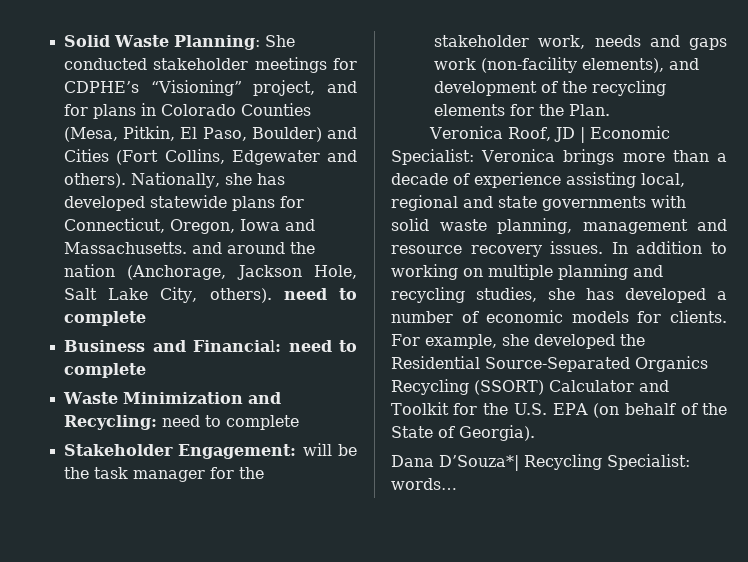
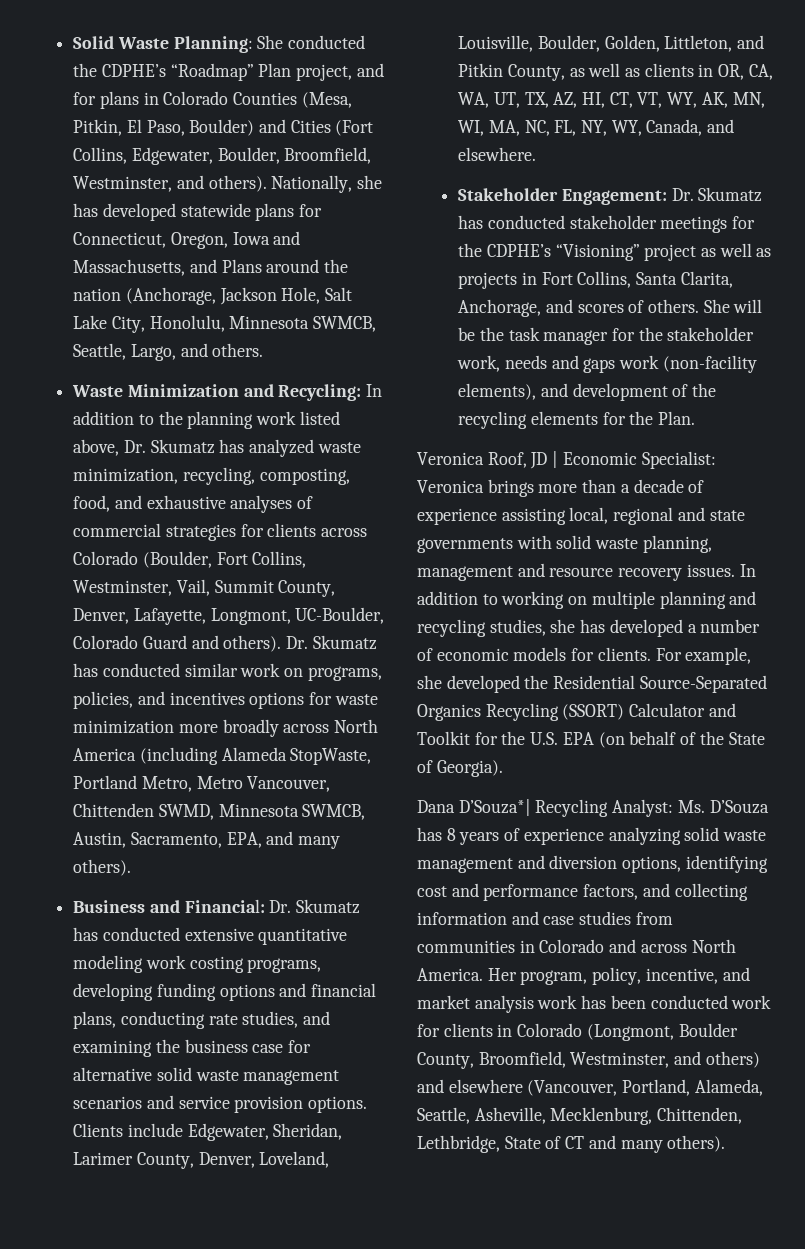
[153,57,357,73] [64,80,242,96] stakeholder meetings for CDPHE’s “Visioning” -> [73,63,292,81] the CDPHE’s “Roadmap” Plan
[231,150,320,165] Edgewater -> [131,147,372,165] [73,176,173,192] Edgewater, Boulder, Broomfield, Westminster,
[64,242,223,254] Massachusetts. and -> [73,259,262,276] Massachusetts, and Plans
[209,288,357,303] [64,311,147,326] [64,340,357,352] [64,363,147,378] [63,392,282,404] [64,415,300,430] [64,444,297,459] others). need to complete // Business and Financial: need to complete // Waste Minimization and Recycling: need to complete // Stakeholder Engagement: -> [149,315,377,332] [73,343,264,361] [72,384,383,401] [73,411,340,429] [73,439,361,457] [73,467,350,485] [73,495,314,513] [73,523,368,541] [73,551,307,568] [73,579,336,597] [73,607,385,625] [73,635,377,652] [73,663,382,681] [73,691,378,709] [73,719,379,737] [73,747,372,765] [73,775,331,792] [73,803,366,820] [73,831,341,849] [73,859,132,876] [73,899,361,914] [73,927,348,945] [73,955,322,973] [73,983,377,1001] [73,1011,331,1029] [73,1039,312,1057] [73,1067,340,1085] [73,1095,368,1113] [73,1123,343,1141] [73,1151,330,1169] [458,35,765,52] [458,63,773,81] [458,92,765,108] [458,119,735,136] [458,147,537,161] [458,187,763,205] [458,215,756,233] [458,243,772,261] [458,271,733,289] [458,299,730,317] Honolulu, Minnesota SWMCB, Seattle, Largo, and others. // Waste Minimization and Recycling: In addition to the planning work listed above, Dr. Skumatz has analyzed waste minimization, recycling, composting, food, and exhaustive analyses of commercial strategies for clients across Colorado (Boulder, Fort Collins, Westminster, Vail, Summit County, Denver, Lafayette, Longmont, UC-Boulder, Colorado Guard and others). Dr. Skumatz has conducted similar work on programs, policies, and incentives options for waste minimization more broadly across North America (including Alameda StopWaste, Portland Metro, Metro Vancouver, Chittenden SWMD, Minnesota SWMCB, Austin, Sacramento, EPA, and many others). // Business and Financial: Dr. Skumatz has conducted extensive quantitative modeling work costing programs, developing funding options and financial plans, conducting rate studies, and examining the business case for alternative solid waste management scenarios and service provision options. Clients include Edgewater, Sheridan, Larimer County, Denver, Loveland, Louisville, Boulder, Golden, Littleton, and Pitkin County, as well as clients in OR, CA, WA, UT, TX, AZ, HI, CT, VT, WY, AK, MN, WI, MA, NC, FL, NY, WY, Canada, and elsewhere. // Stakeholder Engagement: Dr. Skumatz has conducted stakeholder meetings for the CDPHE’s “Visioning” project as well as projects in Fort Collins, Santa Clarita, Anchorage, and scores of others. She
[607,454,690,470] [391,478,457,490] Specialist: words… -> [612,799,769,817] [417,827,767,845] [417,855,768,873] [417,883,748,901] [417,911,673,925] [417,939,736,953] [417,967,750,985] [417,995,772,1013] [417,1023,738,1041] [417,1051,760,1069] [417,1079,763,1096] [417,1107,743,1125] [417,1135,726,1153] Analyst: Ms. D’Souza has 8 years of experience analyzing solid waste management and diversion options, identifying cost and performance factors, and collecting information and case studies from communities in Colorado and across North America. Her program, policy, incentive, and market analysis work has been conducted work for clients in Colorado (Longmont, Boulder County, Broomfield, Westminster, and others) and elsewhere (Vancouver, Portland, Alameda, Seattle, Asheville, Mecklenburg, Chittenden, Lethbridge, State of CT and many others).

